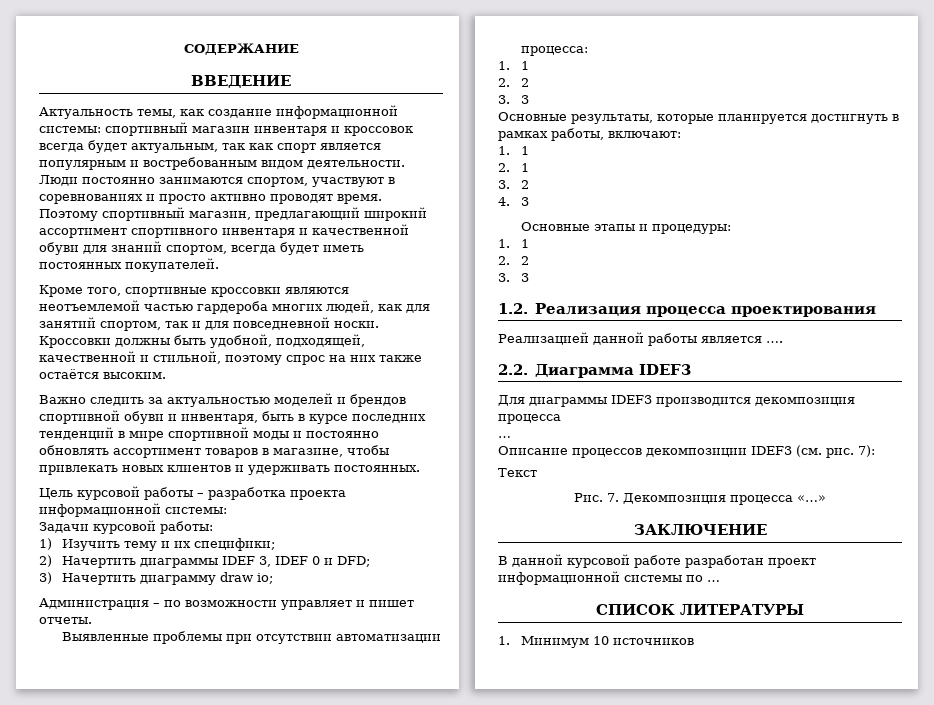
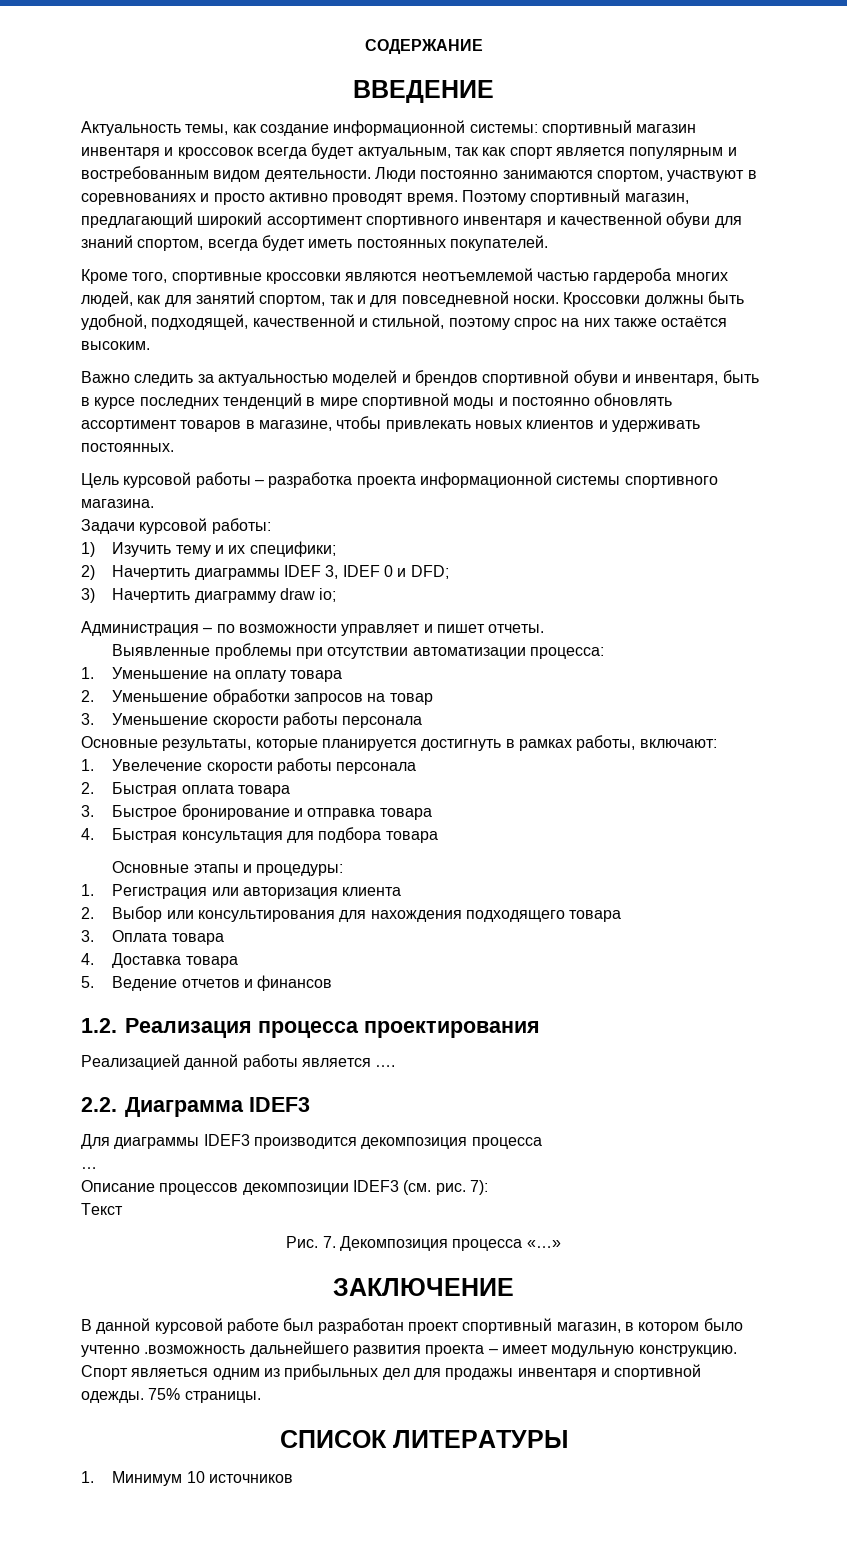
[165,507,227,514] системы: -> [556,476,718,488] [81,499,154,508] системы спортивного магазина.
[521,61,530,70] [498,78,530,87] [498,95,530,104] 1 // 2. 2 // 3. 3 -> [112,667,343,682] [81,689,433,705] [81,712,423,728] Уменьшение на оплату товара // 2. Уменьшение обработки запросов на товар // 3. Уменьшение скорости работы персонала
[521,146,530,155] [498,163,530,172] [498,180,530,189] [498,197,530,206] 1 // 2. 1 // 3. 2 // 4. 3 -> [112,758,417,774] [81,782,291,797] [81,804,432,820] [81,827,438,843] Увелечение скорости работы персонала // 2. Быстрая оплата товара // 3. Быстрое бронирование и отправка товара // 4. Быстрая консультация для подбора товара
[521,239,530,248] [498,256,530,265] [498,273,530,282] 1 // 2. 2 // 3. 3 -> [112,884,402,899] [81,906,622,922] [81,930,224,945] [81,953,238,968] [81,975,333,991] Регистрация или авторизация клиента // 2. Выбор или консультирования для нахождения подходящего товара // 3. Оплата товара // 4. Доставка товара // 5. Ведение отчетов и финансов
(681, 561) none -> [283,1318,314,1331] был
[498,571,720,585] информационной системы по … -> [462,1318,743,1334] [81,1341,737,1357] [81,1364,702,1380] [81,1388,261,1403] спортивный магазин, в котором было учтенно .возможность дальнейшего развития проекта – имеет модульную конструкцию. Спорт являеться одним из прибыльных дел для продажы инвентаря и спортивной одежды. 75% страницы.

